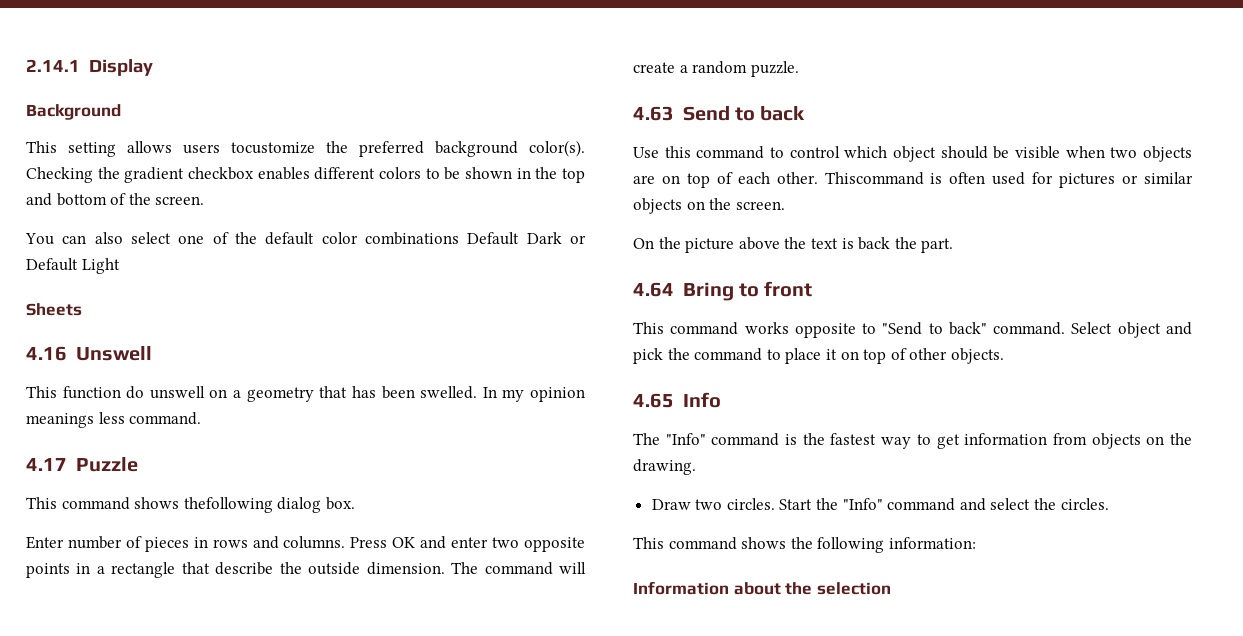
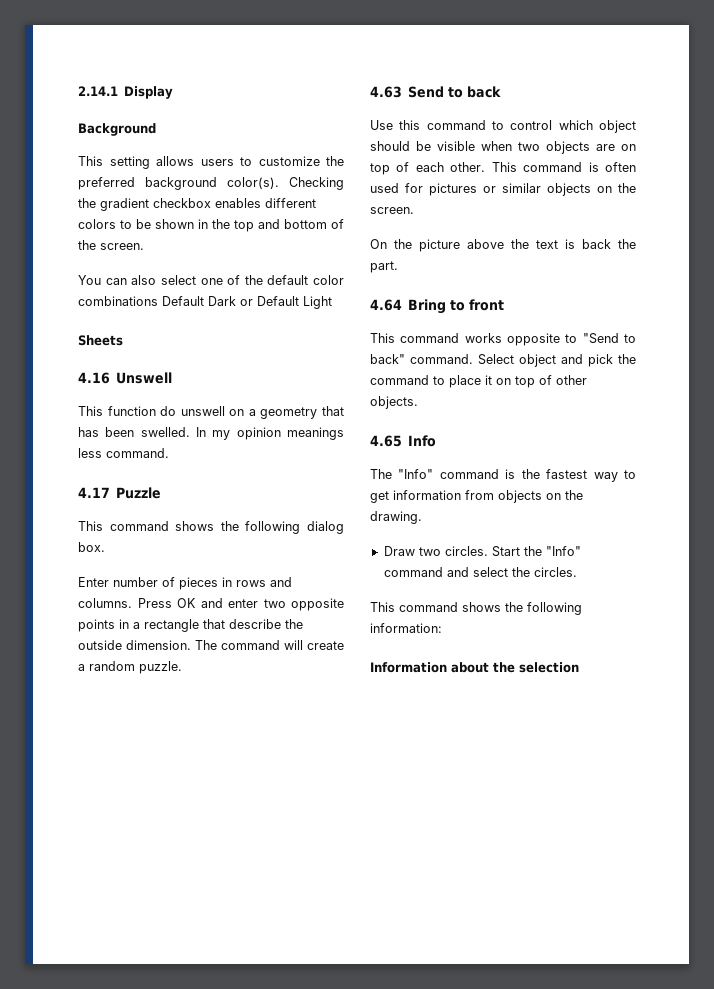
[231,142,315,154] tocustomize -> [240,156,320,166] to customize
[183,497,273,513] thefollowing -> [220,521,301,534] the following
[824,172,924,185] Thiscommand -> [491,162,583,172] This command

